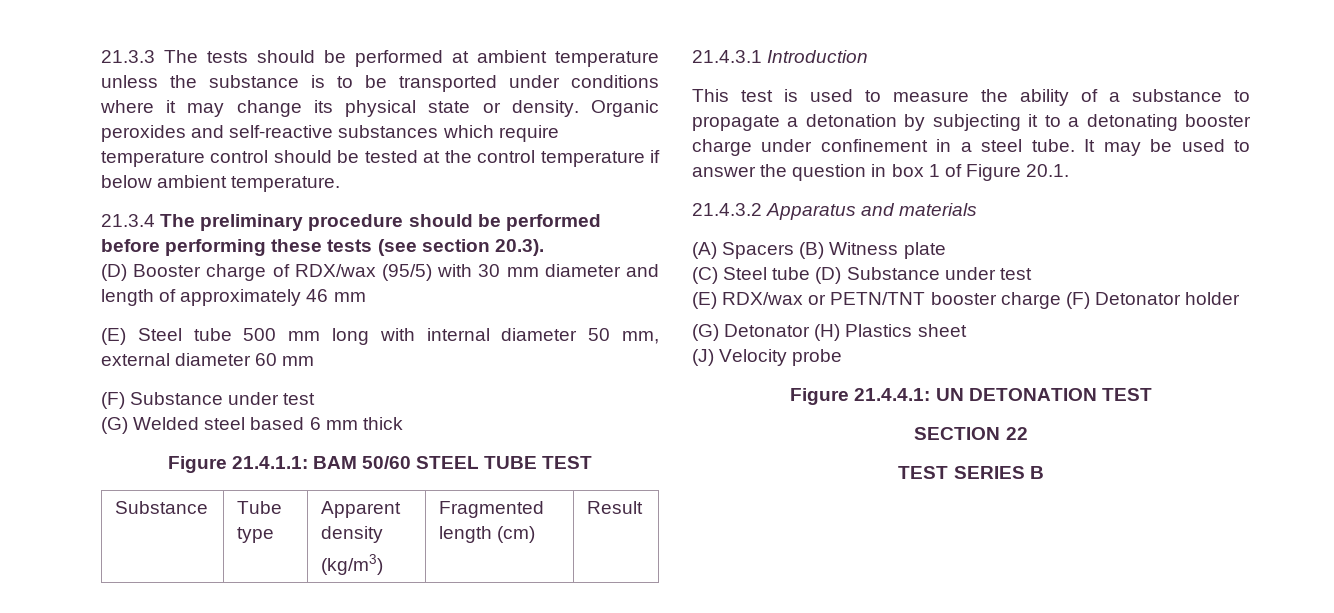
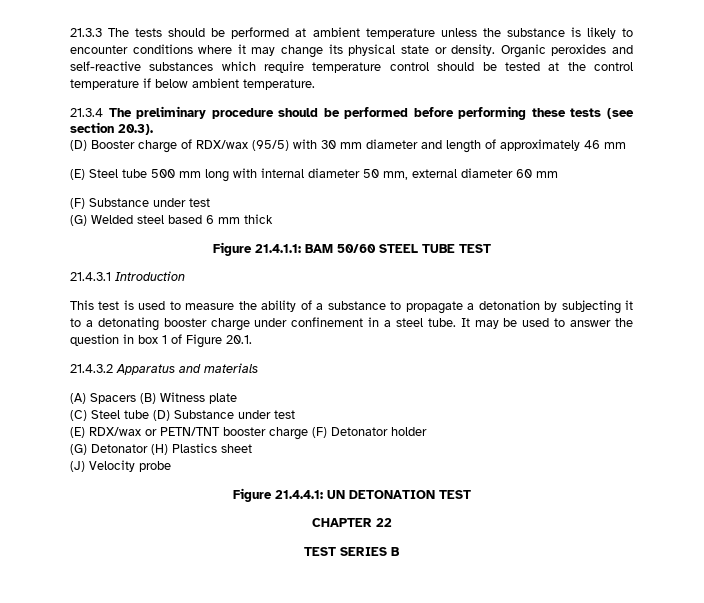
[337,75,560,92] to be transported under -> [586,27,633,39] [70,45,128,54] likely to encounter
[115,501,209,514] [237,501,283,514] [237,527,275,543] [321,501,402,518] [321,526,384,543] [321,554,384,575] [439,501,545,518] [439,526,536,543] [587,501,644,514] // Substance | Tube type | Apparent density // (kg/m3) | Fragmented length (cm) | Result -> (491, 248) none
[914,427,1001,440] SECTION -> [311,518,372,527] CHAPTER

